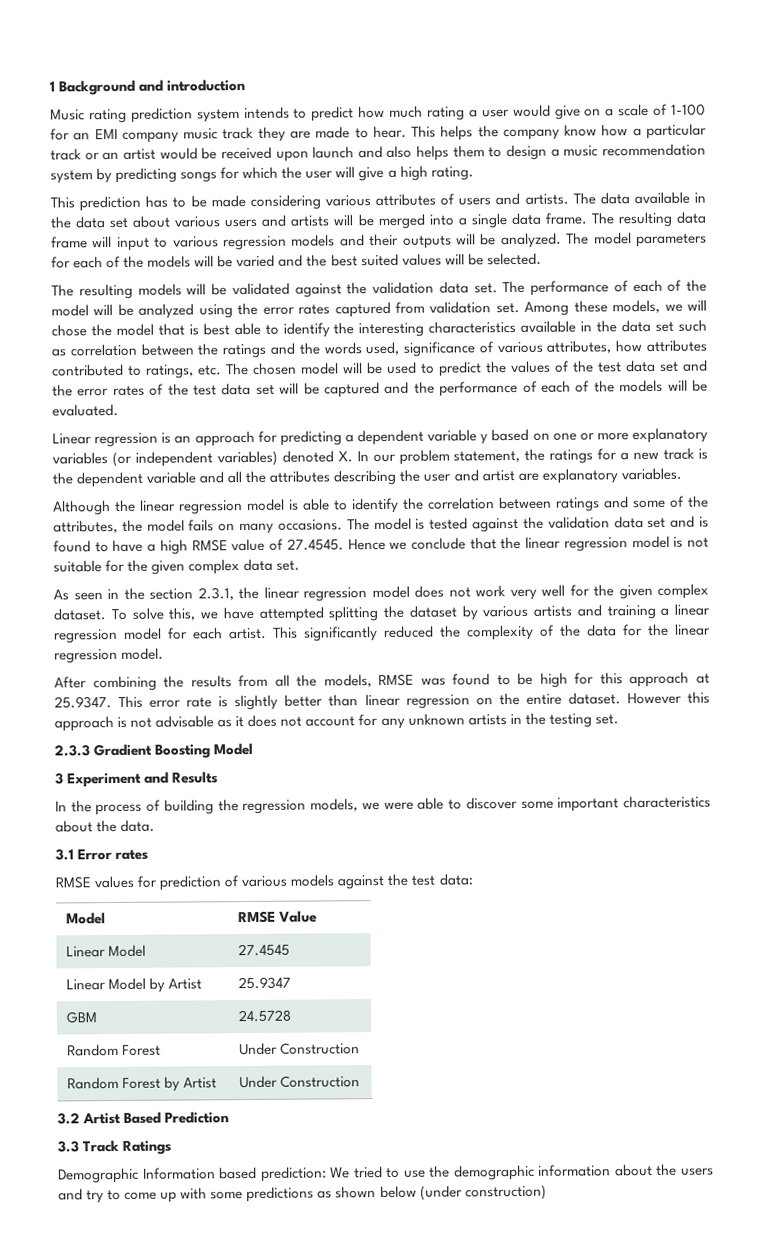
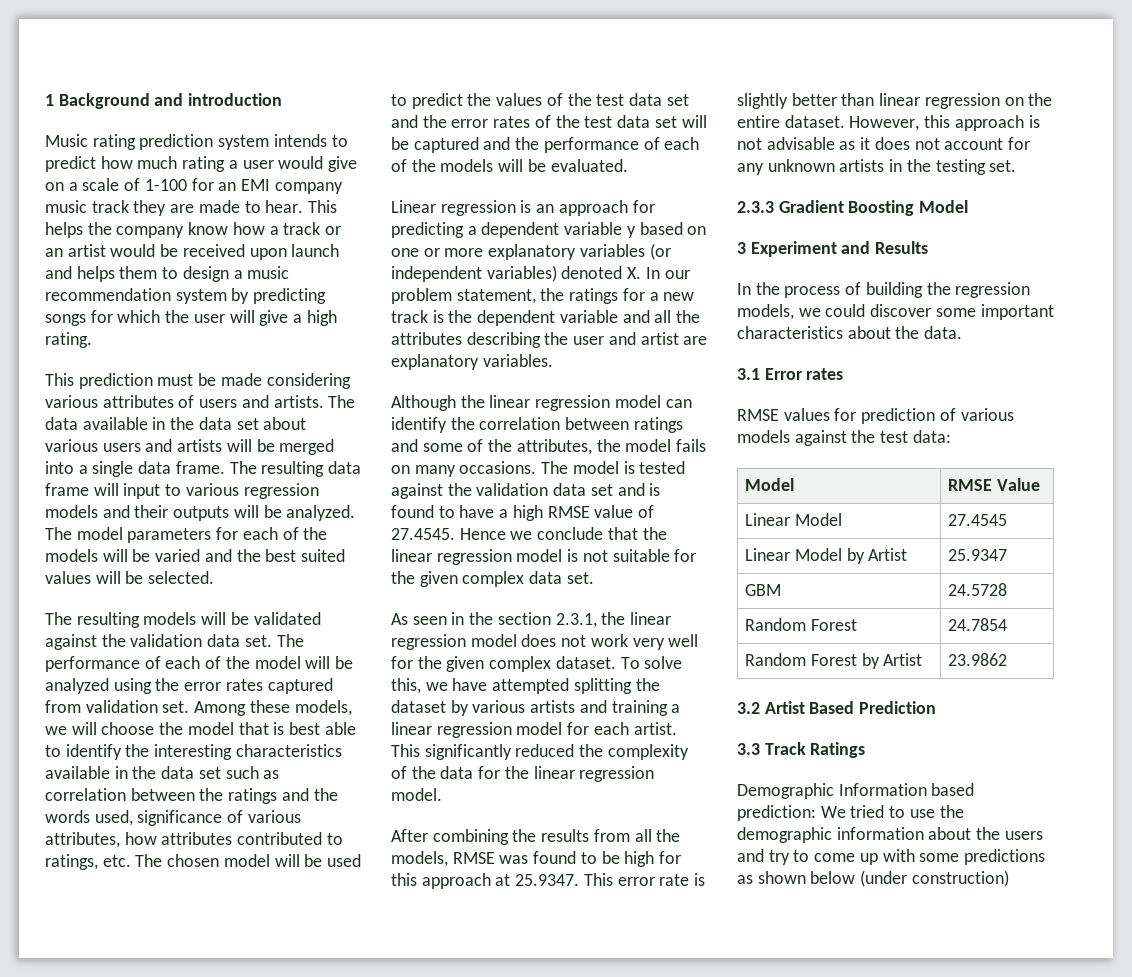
[646,123,708,139] particular -> (279, 230) none
[386,145,413,158] also -> (72, 272) none
[145,195,187,208] has to -> [157,374,194,386] must
[51,324,87,337] chose -> [101,722,155,735] choose
[289,498,348,511] is able to -> [665,399,692,408] can
[626,692,682,705] However -> [849,116,920,131] However,
[383,797,463,810] were able to -> [825,304,866,317] could
[238,1042,360,1056] Under Construction -> [948,618,1008,631] 24.7854
[238,1075,360,1089] Under Construction -> [948,653,1008,666] 23.9862

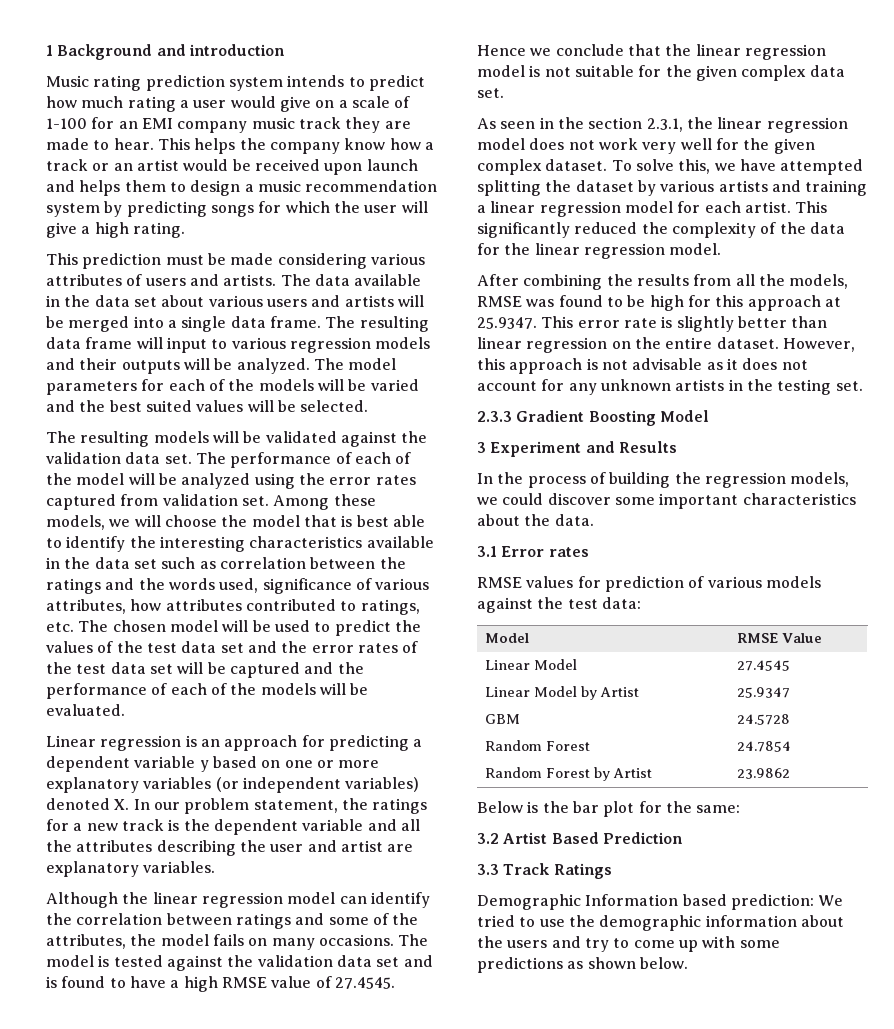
(1008, 659) none -> [477,801,741,817] // Below is the bar plot for the same:
[810,870,1009,887] below (under construction) -> [639,957,688,969] below.

